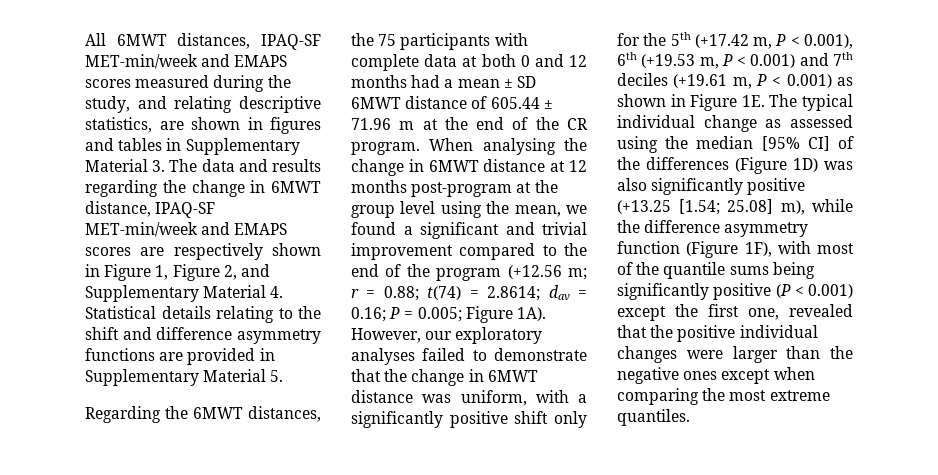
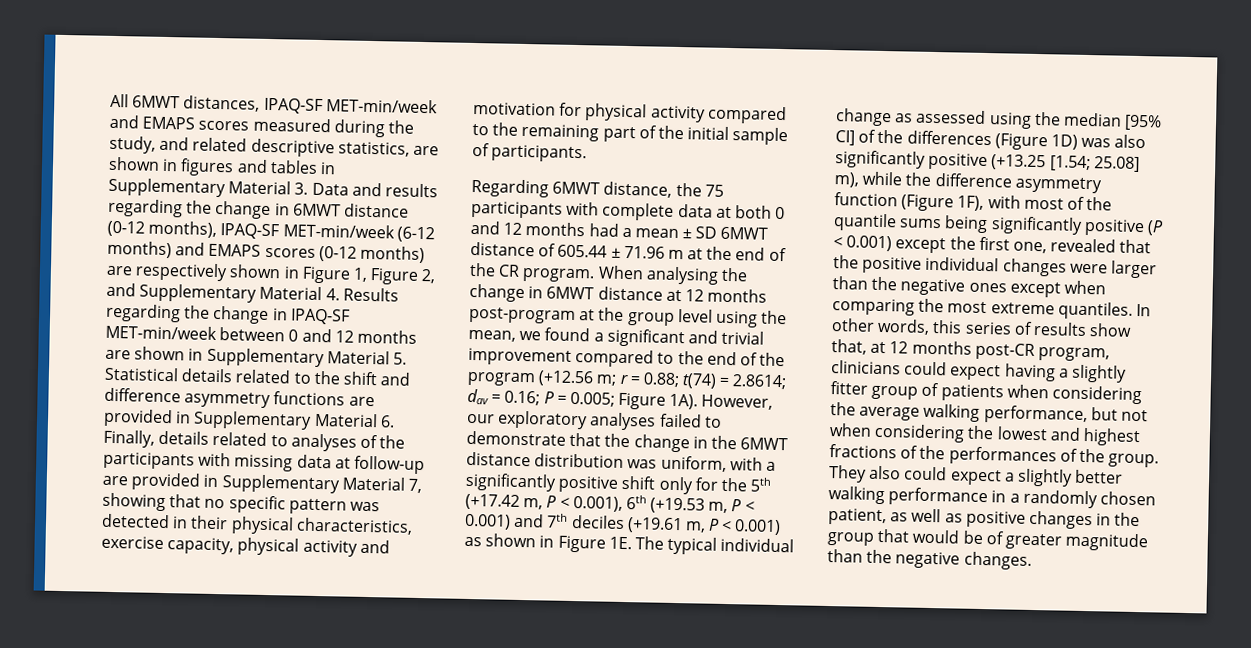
[174,96,233,113] relating -> [192,137,248,152] related
[169,159,235,172] The data -> [311,182,349,196] Data
[85,201,216,218] [85,222,288,237] [85,247,131,256] distance, IPAQ-SF MET-min/week and EMAPS scores -> [343,203,409,218] [107,220,435,243] [107,240,425,264] distance (0-12 months), IPAQ-SF MET-min/week (6-12 months) and EMAPS scores (0-12 months)
(284, 292) none -> [342,287,399,302] [105,303,350,325] [105,324,417,344] [105,346,407,368] Results regarding the change in IPAQ-SF MET-min/week between 0 and 12 months are shown in Supplementary Material 5.
[216,306,274,323] relating -> [235,369,292,384] related
[270,370,284,382] [85,406,321,423] 5. // Regarding the 6MWT distances, -> [379,415,395,428] [103,429,406,452] [103,451,425,475] [102,472,422,494] [102,492,380,515] [101,513,413,535] [101,535,390,557] [473,101,787,125] [472,122,789,146] [472,142,588,163] [471,178,673,198] 6. Finally, details related to analyses of the participants with missing data at follow-up are provided in Supplementary Material 7, showing that no specific pattern was detected in their physical characteristics, exercise capacity, physical activity and motivation for physical activity compared to the remaining part of the initial sample of participants. // Regarding 6MWT distance,
[487,370,538,382] [351,390,413,403] 6MWT distance -> [710,435,789,451] [466,451,625,469] the 6MWT distance distribution
(690, 417) none -> [1135,303,1151,317] [831,318,1133,337] [831,339,1110,362] [831,360,1127,383] [830,381,1142,405] [830,402,1148,425] [829,423,1141,447] [829,444,1160,468] [828,465,1124,487] [828,486,1156,509] [828,508,1141,530] [827,528,1149,552] [827,548,1032,570] In other words, this series of results show that, at 12 months post-CR program, clinicians could expect having a slightly fitter group of patients when considering the average walking performance, but not when considering the lowest and highest fractions of the performances of the group. They also could expect a slightly better walking performance in a randomly chosen patient, as well as positive changes in the group that would be of greater magnitude than the negative changes.

